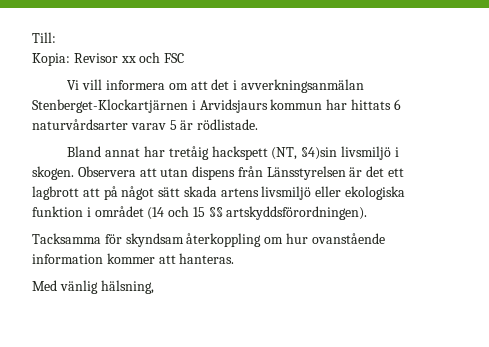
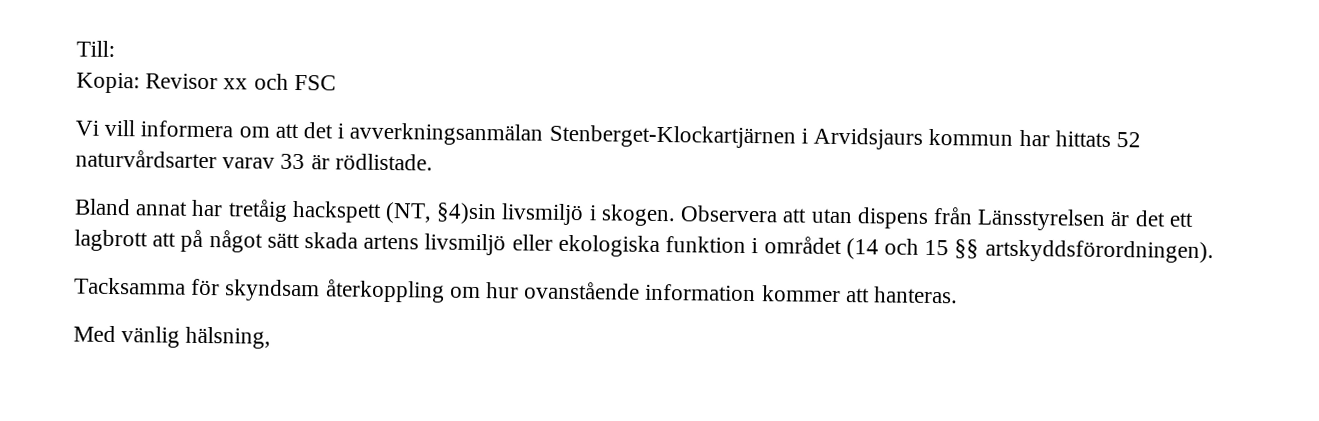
[393,99,401,110] 6 -> [1115,132,1141,148] 52
[169,120,177,130] 5 -> [280,153,306,170] 33

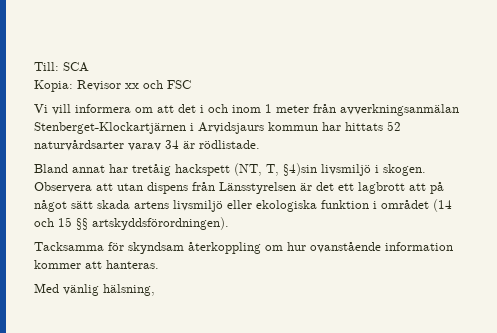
(115, 48) none -> [63,62,89,72] SCA
(345, 131) none -> [208,104,336,113] och inom 1 meter från
[280,153,306,170] 33 -> [165,140,179,149] 34
(433, 212) none -> [266,164,279,176] T,

